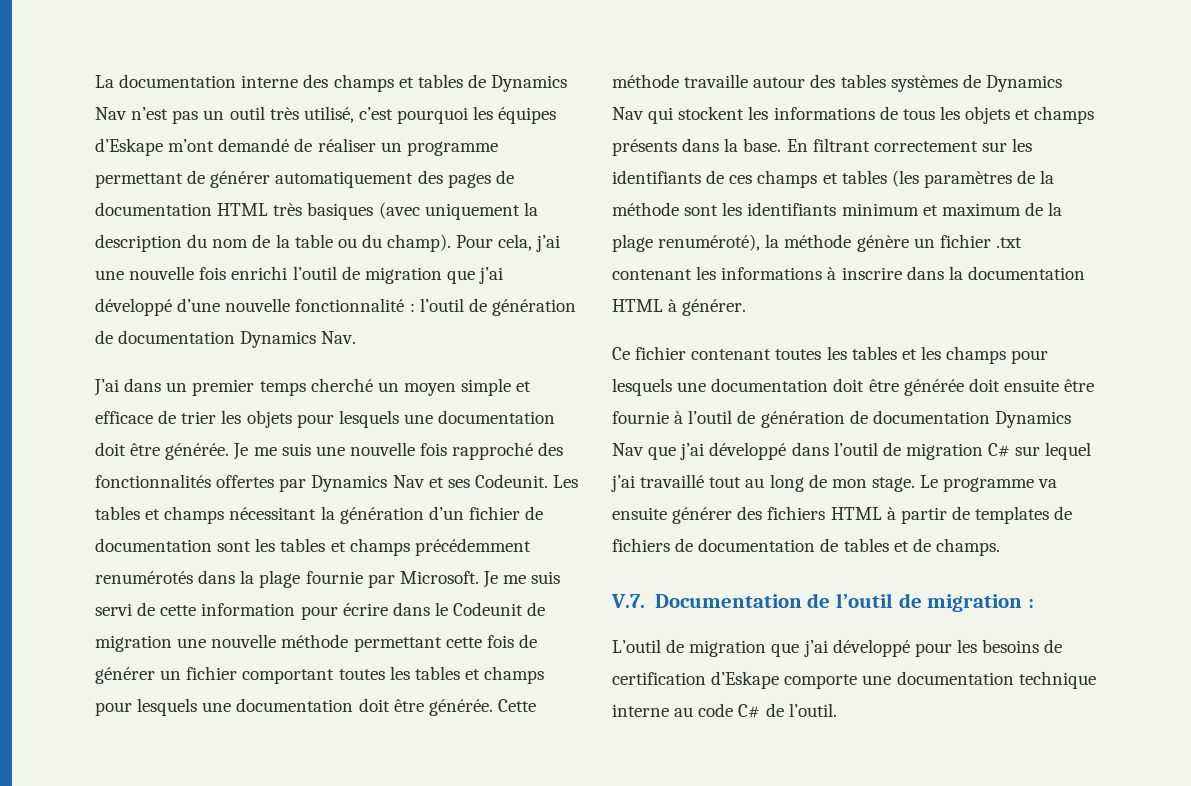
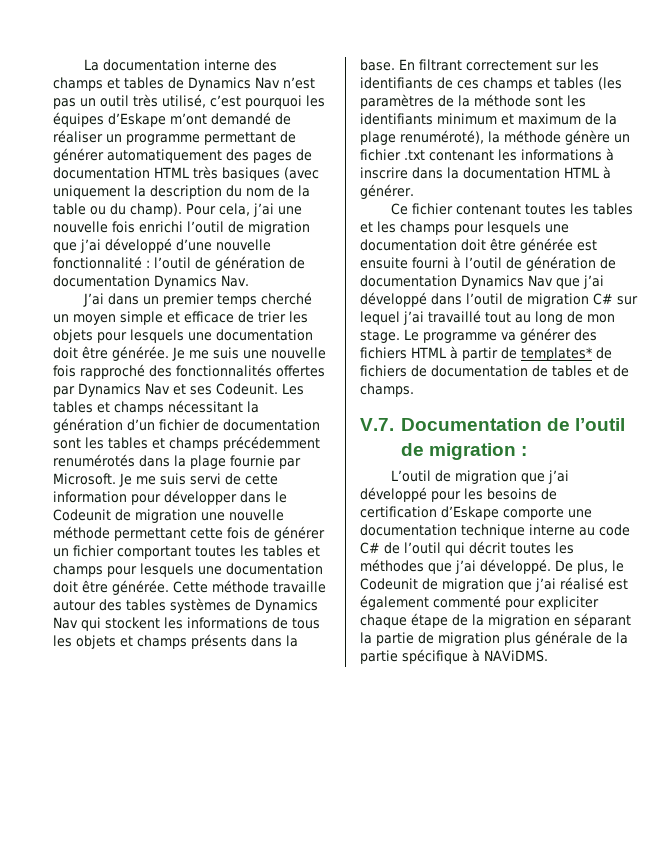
[342,603,388,616] écrire -> [164,490,237,505] développer
[968,378,1095,392] [612,411,669,424] doit ensuite être fournie -> [577,240,597,251] [360,257,449,269] est ensuite fourni
[612,507,667,520] ensuite -> (516, 336) none
[975,506,1050,524] templates -> [521,347,592,361] templates*
[788,703,837,717] l’outil. -> [404,541,574,556] [360,559,624,574] [360,577,628,592] [360,595,599,610] [360,613,631,628] [360,631,628,646] [360,649,548,664] l’outil qui décrit toutes les méthodes que j’ai développé. De plus, le Codeunit de migration que j’ai réalisé est également commenté pour expliciter chaque étape de la migration en séparant la partie de migration plus générale de la partie spécifique à NAViDMS.

